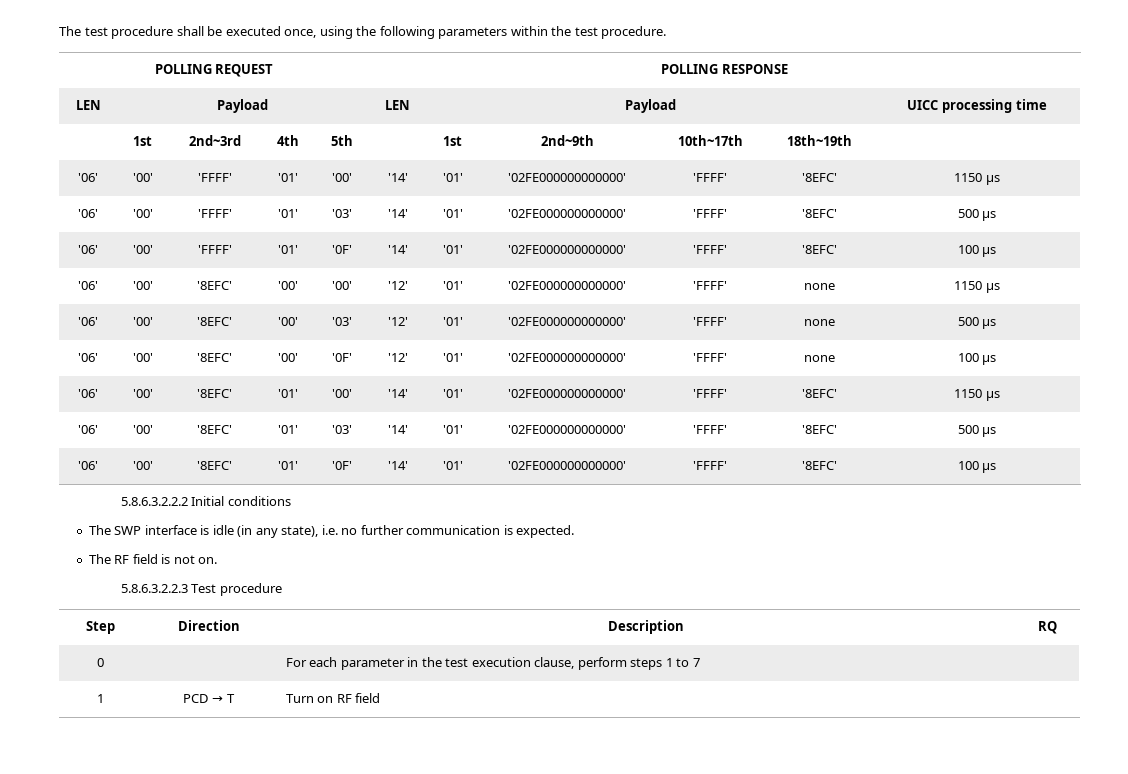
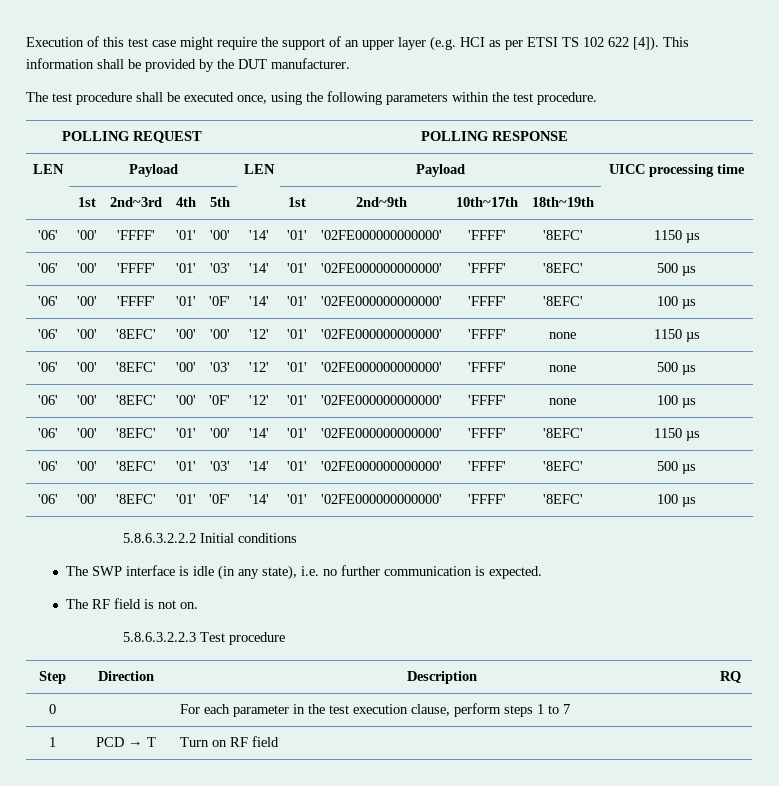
(59, 31) none -> [26,36,689,51] [26,58,350,72] Execution of this test case might require the support of an upper layer (e.g. HCI as per ETSI TS 102 622 [4]). This information shall be provided by the DUT manufacturer. //

